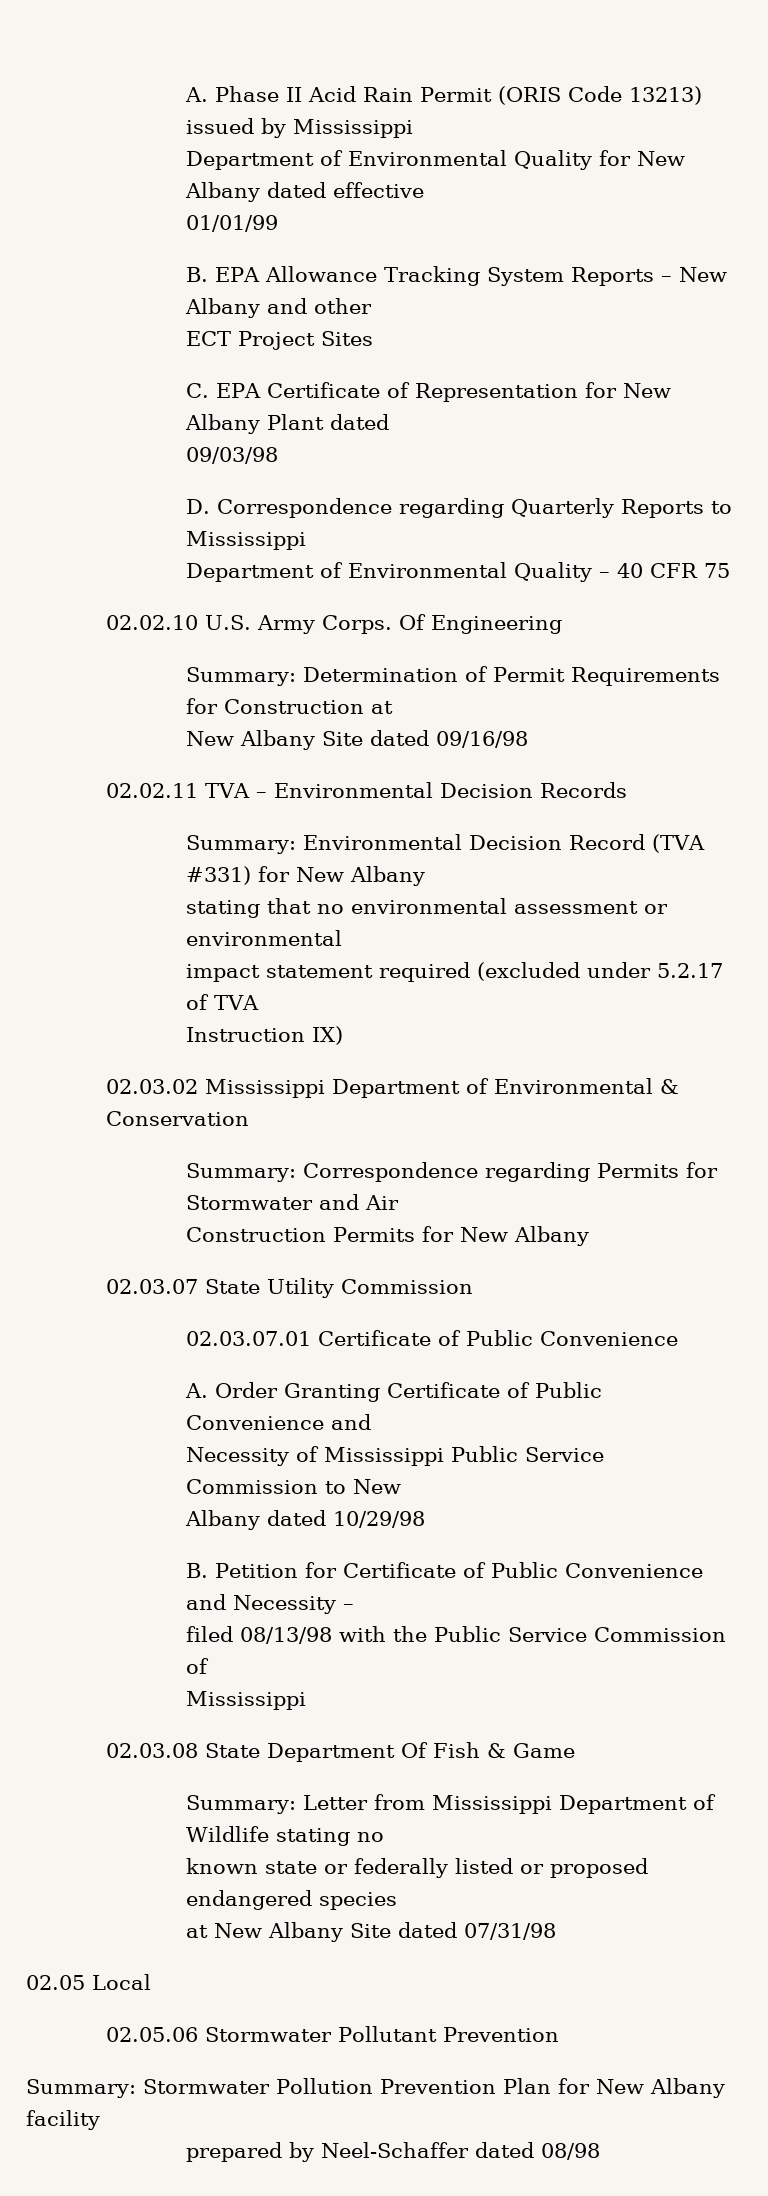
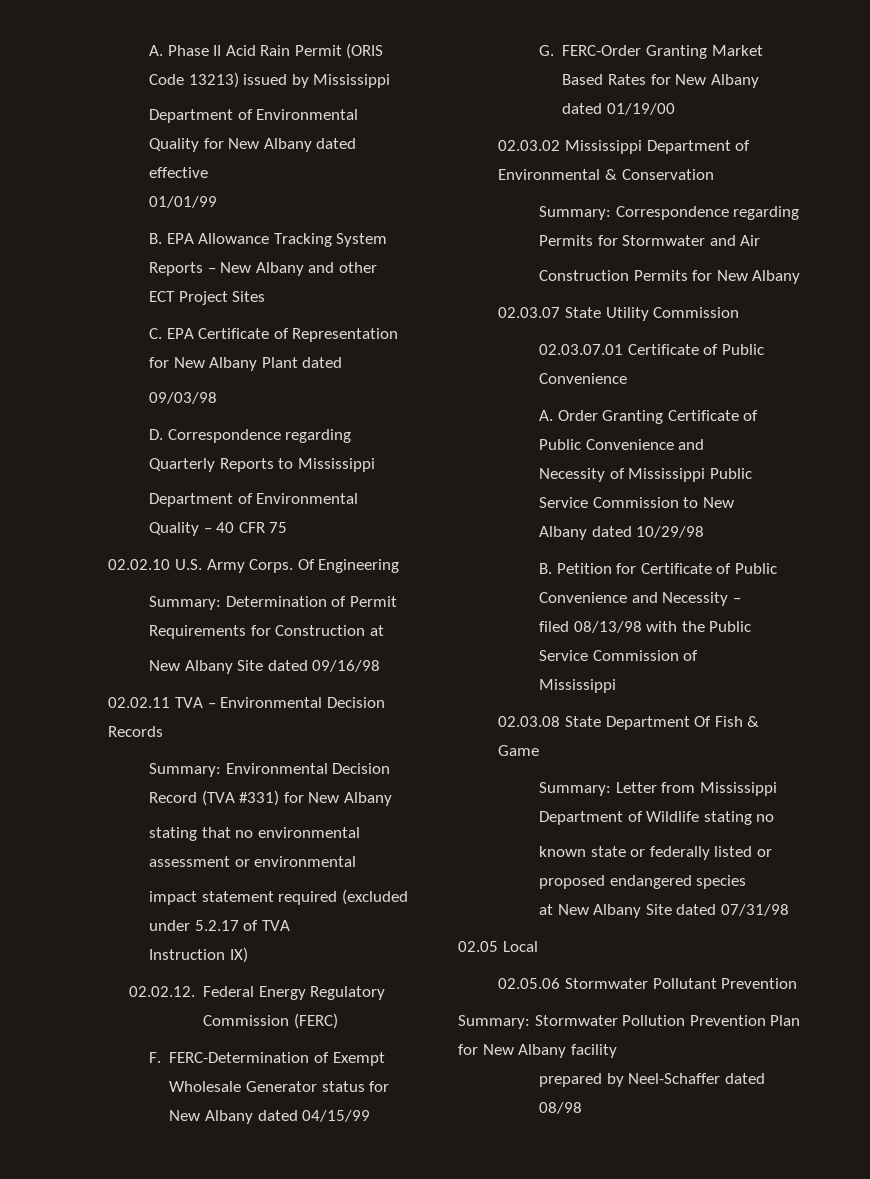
(343, 1035) none -> [128,986,386,1000] [203,1013,338,1029] [148,1052,385,1066] [169,1081,390,1092] [169,1110,371,1124] [538,45,763,59] [562,74,759,88] [562,103,676,115] // 02.02.12. Federal Energy Regulatory Commission (FERC) // F. FERC-Determination of Exempt Wholesale Generator status for New Albany dated 04/15/99 // G. FERC-Order Granting Market Based Rates for New Albany dated 01/19/00

